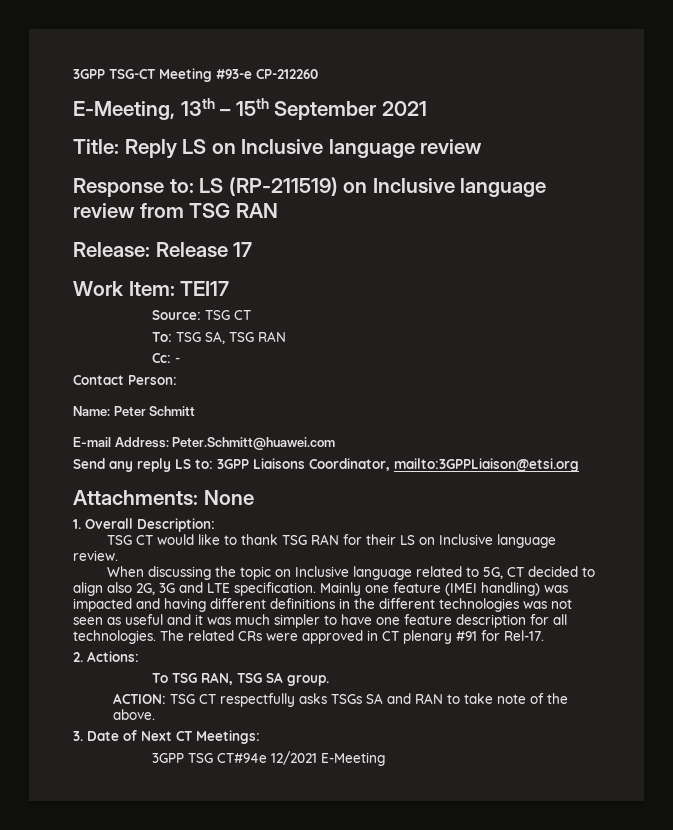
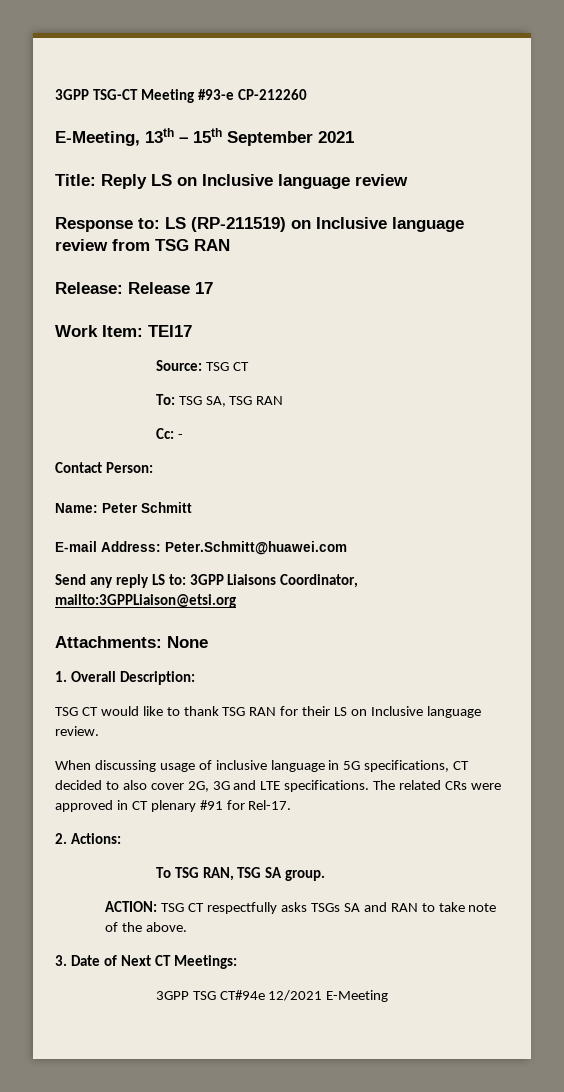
[215,566,504,580] the topic on Inclusive language related to 5G, -> [159,760,450,772] usage of inclusive language in 5G specifications,
[73,582,132,596] align also -> [122,780,184,790] also cover
[234,582,568,596] [73,598,572,612] [73,614,567,628] [73,630,156,644] specification. Mainly one feature (IMEI handling) was impacted and having different definitions in the different technologies was not seen as useful and it was much simpler to have one feature description for all technologies. -> [284,780,370,792] specifications.

